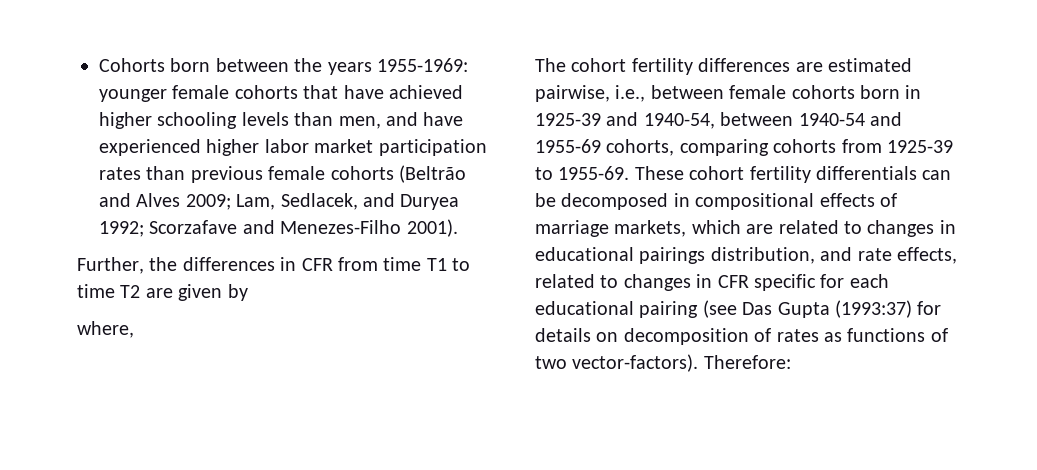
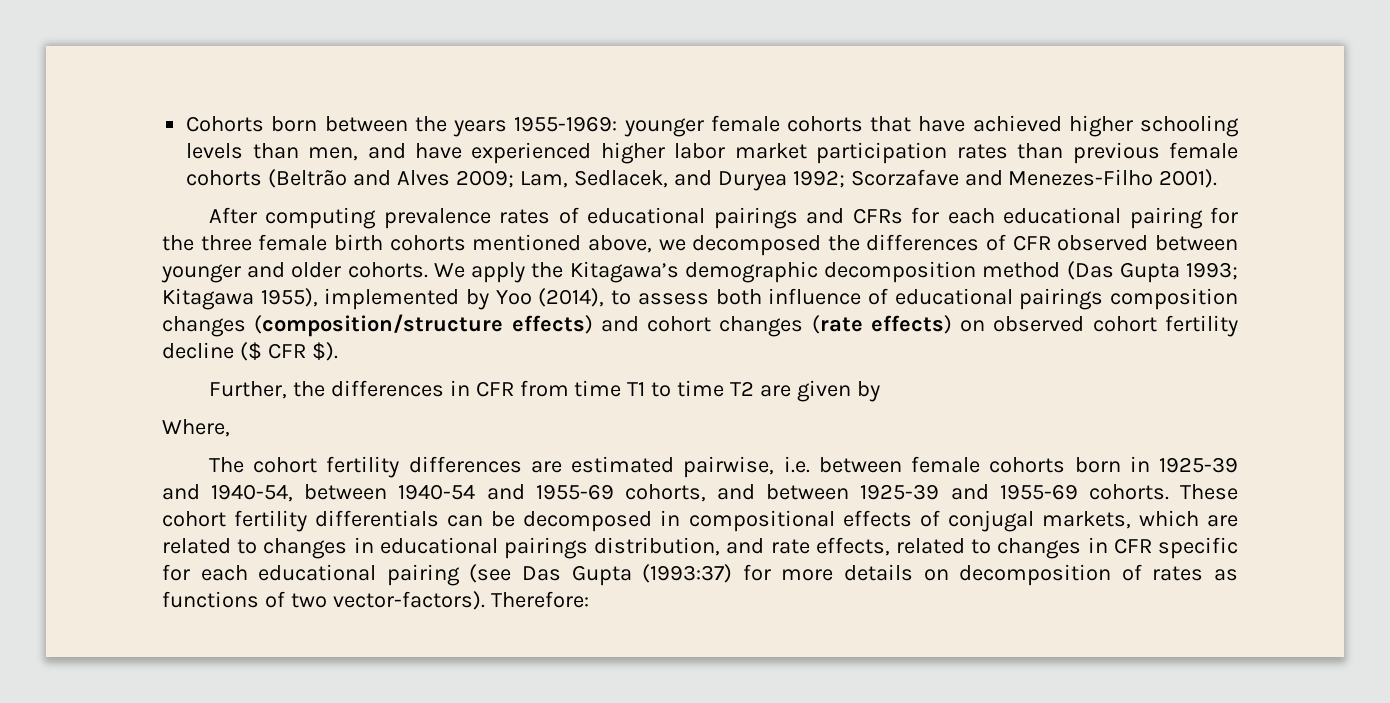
(458, 228) none -> [208,207,1239,229] [162,234,1238,256] [161,261,1239,283] [162,288,1239,310] [162,314,1238,337] [162,342,338,361] // After computing prevalence rates of educational pairings and CFRs for each educational pairing for the three female birth cohorts mentioned above, we decomposed the differences of CFR observed between younger and older cohorts. We apply the Kitagawa’s demographic decomposition method (Das Gupta 1993; Kitagawa 1955), implemented by Yoo (2014), to assess both influence of educational pairings composition changes (composition/structure effects) and cohort changes (rate effects) on observed cohort fertility decline ($ CFR $).
[77,321,134,338] where, -> [162,419,230,437] Where,
[615,85,646,102] i.e., -> [783,456,810,473] i.e.
[679,139,953,156] [535,166,630,180] comparing cohorts from 1925-39 to 1955-69. -> [717,484,1169,500] and between 1925-39 and 1955-69 cohorts.
[535,220,609,237] marriage -> [947,510,1034,532] conjugal
(942, 308) none -> [781,569,834,581] more

